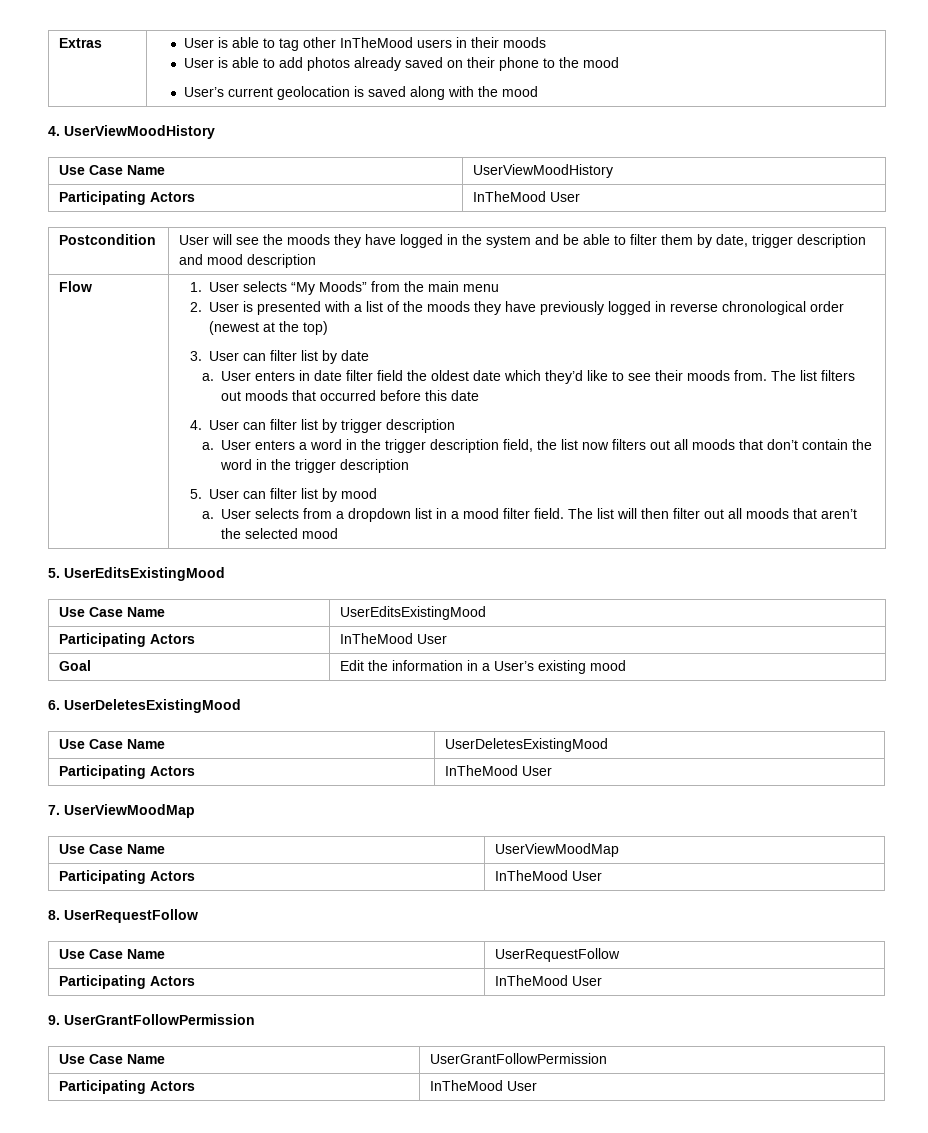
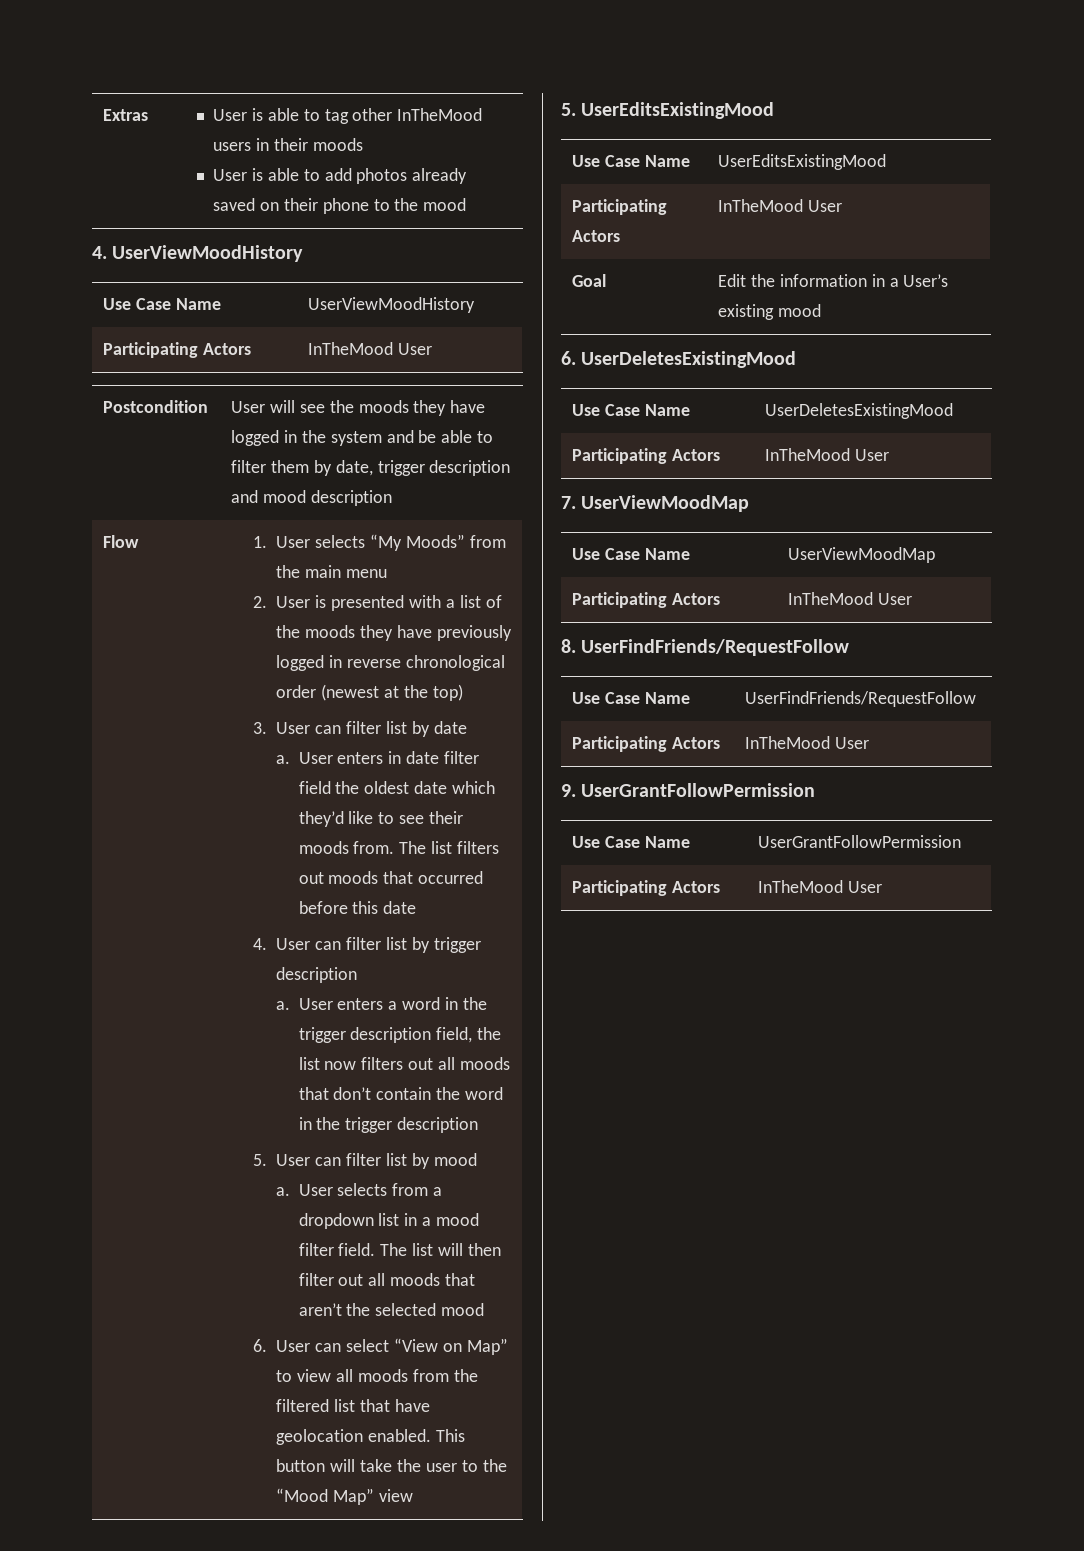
[183,86,538,100] // User’s current geolocation is saved along with the mood -> (467, 204) none
(338, 533) none -> [253,1338,508,1355] [276,1369,478,1382] [276,1399,430,1412] [276,1429,466,1445] [276,1459,507,1472] [276,1488,414,1505] // 6. User can select “View on Map” to view all moods from the filtered list that have geolocation enabled. This button will take the user to the “Mood Map” view
[64,909,198,923] [59,949,166,959] [495,948,621,962] UserRequestFollow // Use Case Name | UserRequestFollow -> [581,639,850,656] [572,692,690,704] [745,691,977,707] UserFindFriends/RequestFollow // Use Case Name | UserFindFriends/RequestFollow

